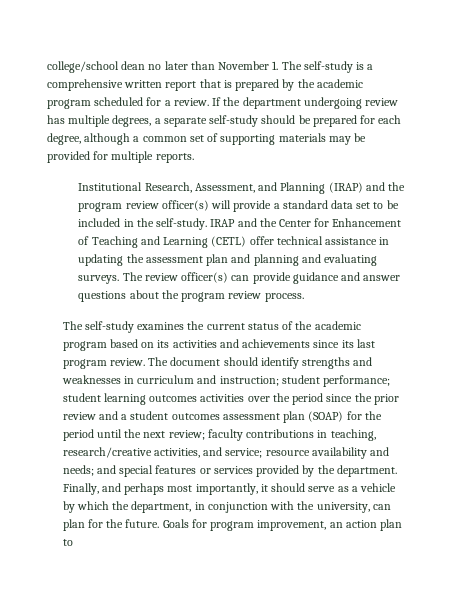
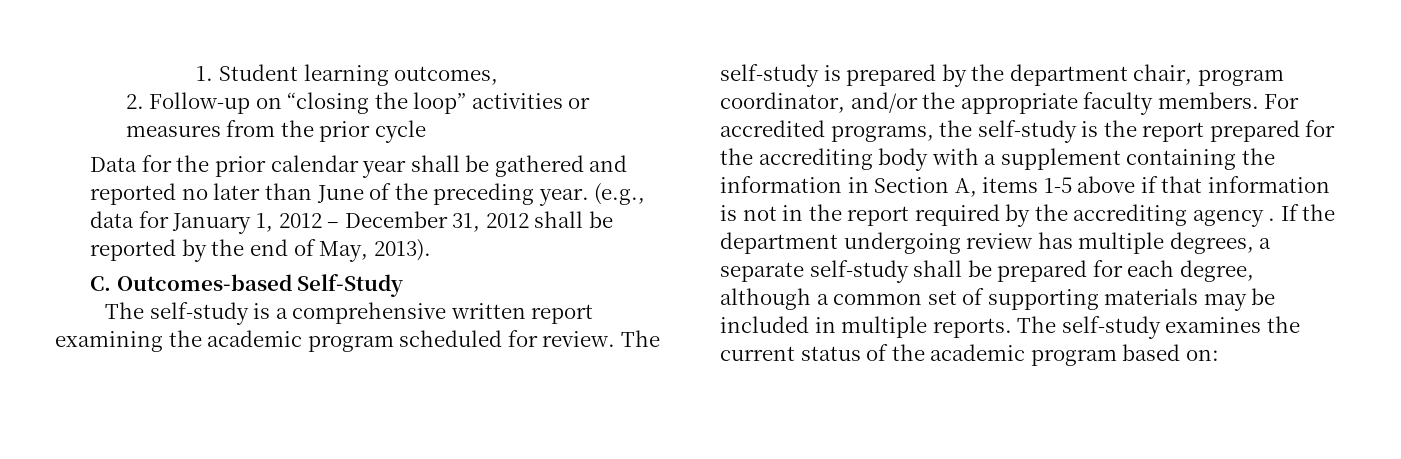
[47,61,279,73] college/school dean no later than November 1. -> [196,64,499,86] [125,92,591,114] [125,120,426,143] [90,155,628,178] [90,183,646,206] [90,211,613,234] [90,239,431,262] [90,274,404,297] 1. Student learning outcomes, // 2. Follow-up on “closing the loop” activities or measures from the prior cycle // Data for the prior calendar year shall be gathered and reported no later than June of the preceding year. (e.g., data for January 1, 2012 – December 31, 2012 shall be reported by the end of May, 2013). // C. Outcomes-based Self-Study //
[199,79,295,91] that is prepared by -> [55,331,163,352] examining
[164,98,209,106] a review. -> [542,330,660,347] [720,64,1284,87] [720,92,1300,115] [720,120,1336,143] [720,148,1275,171] [720,176,1330,197] [720,204,1276,227] review. The self-study is prepared by the department chair, program coordinator, and/or the appropriate faculty members. For accredited programs, the self-study is the report prepared for the accrediting body with a supplement containing the information in Section A, items 1-5 above if that information is not in the report required by the accrediting agency .
[261,115,296,124] should -> [913,260,963,277] shall
[47,151,109,163] provided for -> [720,316,836,333] included in
[78,182,406,194] [78,200,399,212] [78,218,402,230] [78,236,390,248] [78,254,378,266] [78,272,401,284] [78,290,304,302] // Institutional Research, Assessment, and Planning (IRAP) and the program review officer(s) will provide a standard data set to be included in the self-study. IRAP and the Center for Enhancement of Teaching and Learning (CETL) offer technical assistance in updating the assessment plan and planning and evaluating surveys. The review officer(s) can provide guidance and answer questions about the program review process. // -> (1012, 328) none
[141,339,375,348] [62,357,373,369] [61,375,391,387] [62,393,399,405] [62,411,382,423] [62,429,376,441] [62,447,390,459] [62,465,397,477] [62,483,397,495] [62,501,391,513] [62,519,403,531] [62,539,73,546] on its activities and achievements since its last program review. The document should identify strengths and weaknesses in curriculum and instruction; student performance; student learning outcomes activities over the period since the prior review and a student outcomes assessment plan (SOAP) for the period until the next review; faculty contributions in teaching, research/creative activities, and service; resource availability and needs; and special features or services provided by the department. Finally, and perhaps most importantly, it should serve as a vehicle by which the department, in conjunction with the university, can plan for the future. Goals for program improvement, an action plan to -> [1185,349,1219,361] on:

